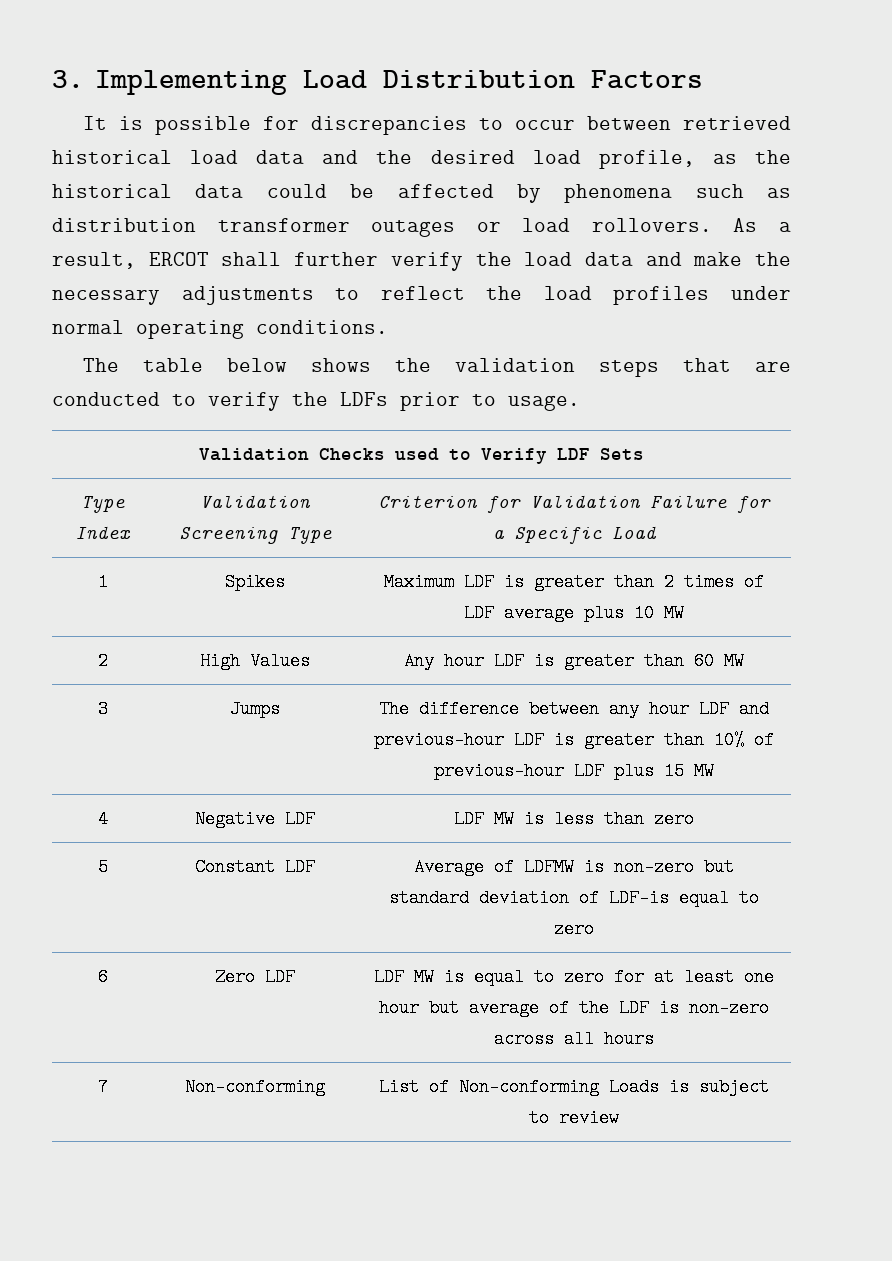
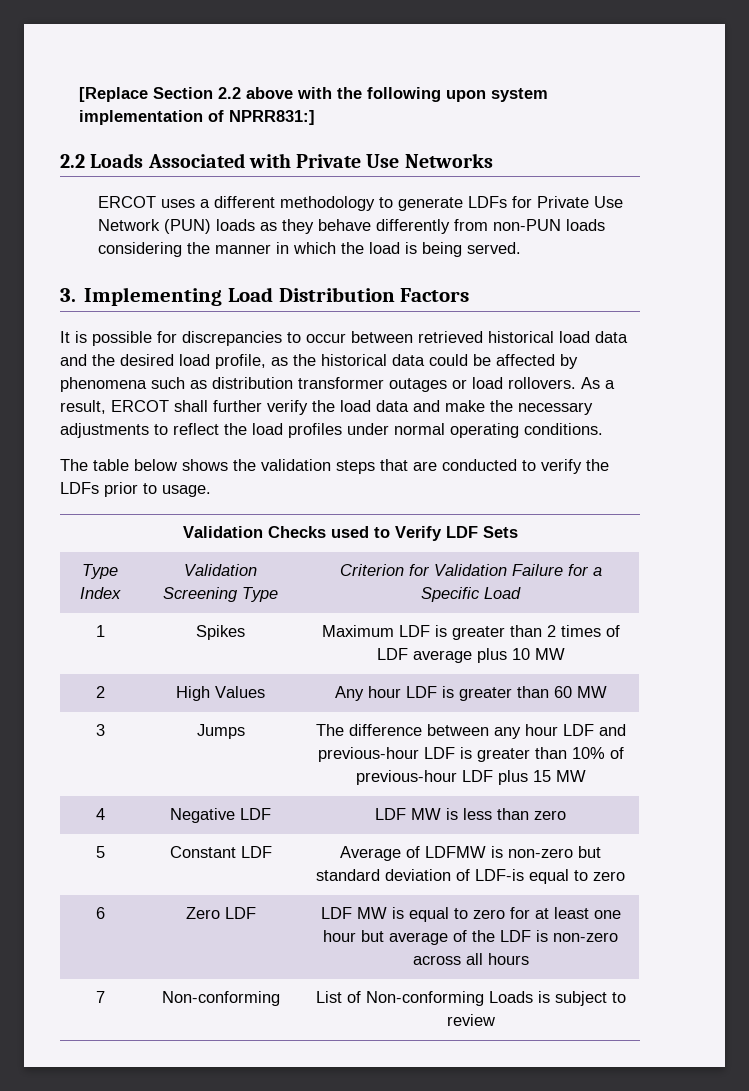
(52, 79) none -> [79,87,549,102] [79,110,316,125] [60,153,493,168] [98,196,624,211] [98,219,606,234] [98,242,522,257] [Replace Section 2.2 above with the following upon system implementation of NPRR831:] // 2.2 Loads Associated with Private Use Networks // ERCOT uses a different methodology to generate LDFs for Private Use Network (PUN) loads as they behave differently from non-PUN loads considering the manner in which the load is being served. //

